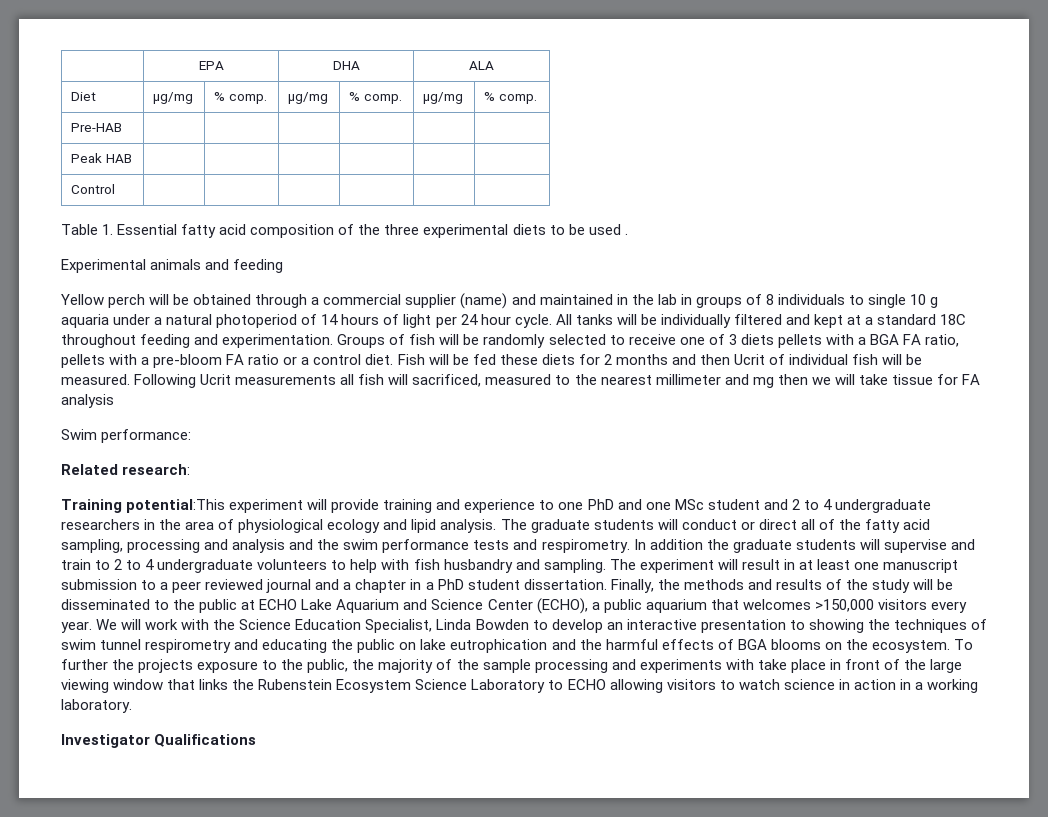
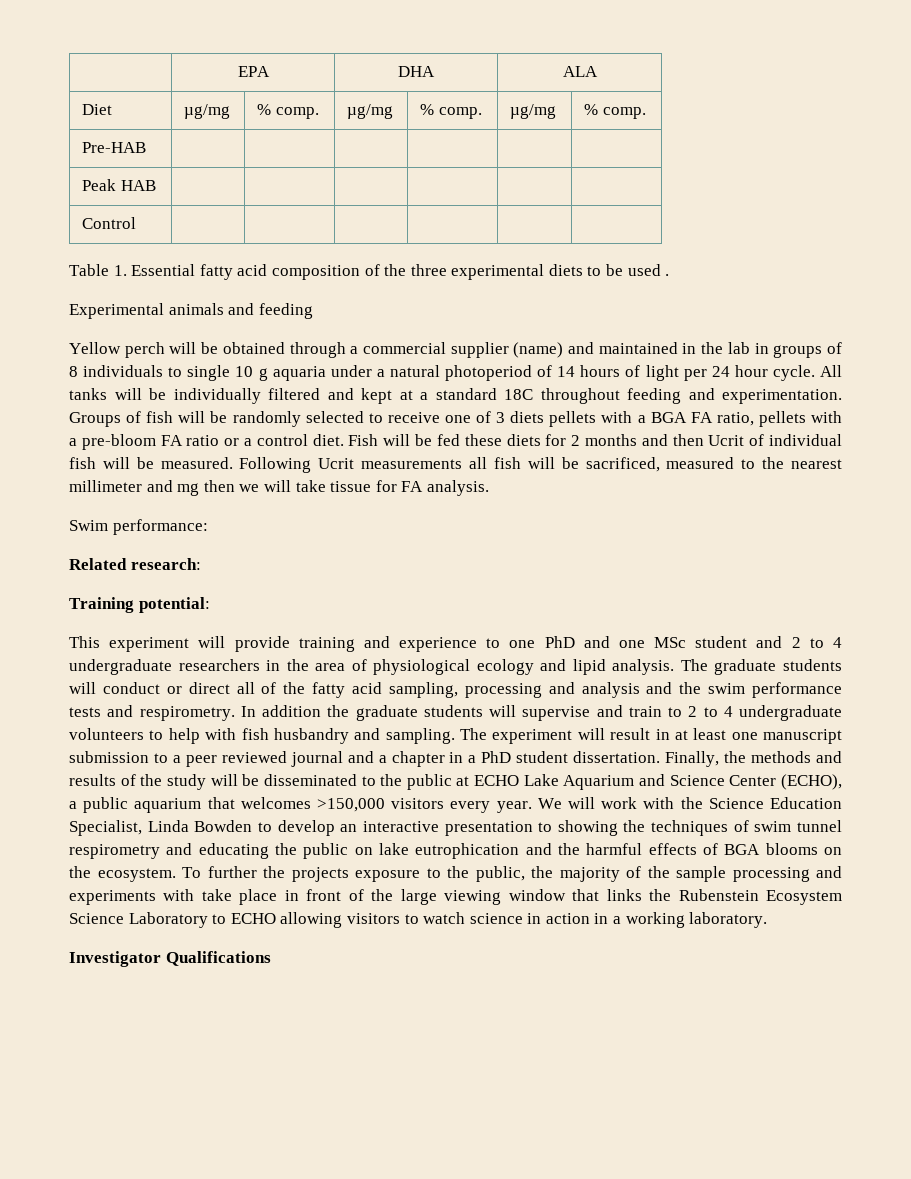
(409, 379) none -> [561,457,579,469] be
[61,394,114,408] analysis -> [426,480,489,496] analysis.
[126,499,226,513] potential:This -> [138,597,210,613] [69,636,100,648] potential: // This

